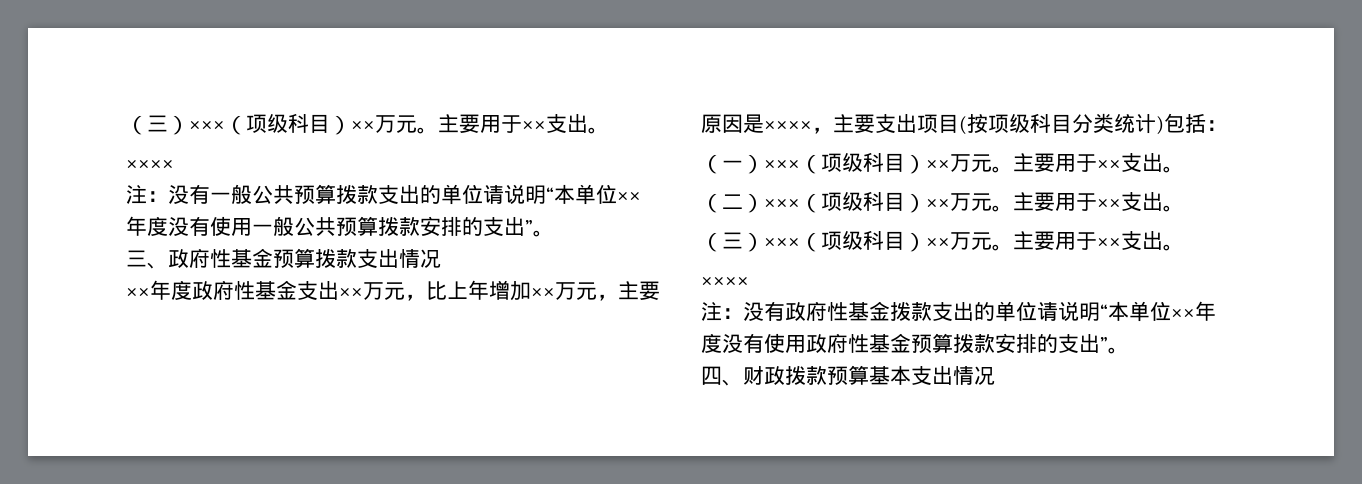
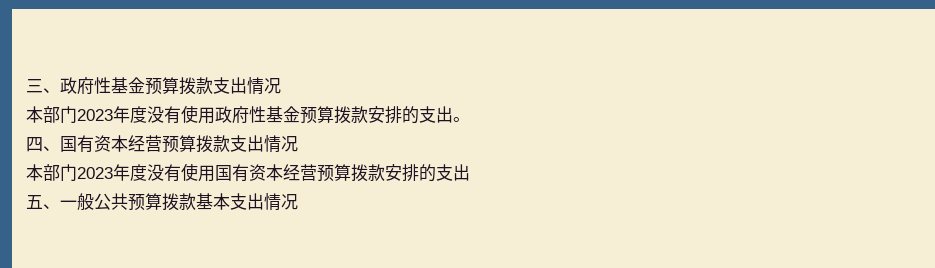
[126,113,609,135] [126,159,174,170] [126,184,641,205] [126,216,554,237] （三）×××（项级科目）××万元。主要用于××支出。 // ×××× // 注：没有一般公共预算拨款支出的单位请说明“本单位××年度没有使用一般公共预算拨款安排的支出”。 // -> (26, 86) none
[126,280,660,301] [701,113,1227,135] [701,152,1184,174] [701,191,1184,213] [701,230,1184,252] [701,276,749,287] [701,301,1195,322] ××年度政府性基金支出××万元，比上年增加××万元，主要原因是××××，主要支出项目(按项级科目分类统计)包括： // （一）×××（项级科目）××万元。主要用于××支出。 // （二）×××（项级科目）××万元。主要用于××支出。 // （三）×××（项级科目）××万元。主要用于××支出。 // ×××× // 注：没有政府性基金拨款支出的单位请说明“本单位×× -> [26,106,113,123] 本部门2023
[1100,337,1108,351] ” -> (453, 114) none
[743,365,869,385] 财政拨款预算 -> [60,135,298,153] [26,163,470,182] [26,193,196,211] 国有资本经营预算拨款支出情况 // 本部门2023年度没有使用国有资本经营预算拨款安排的支出 // 五、一般公共预算拨款

